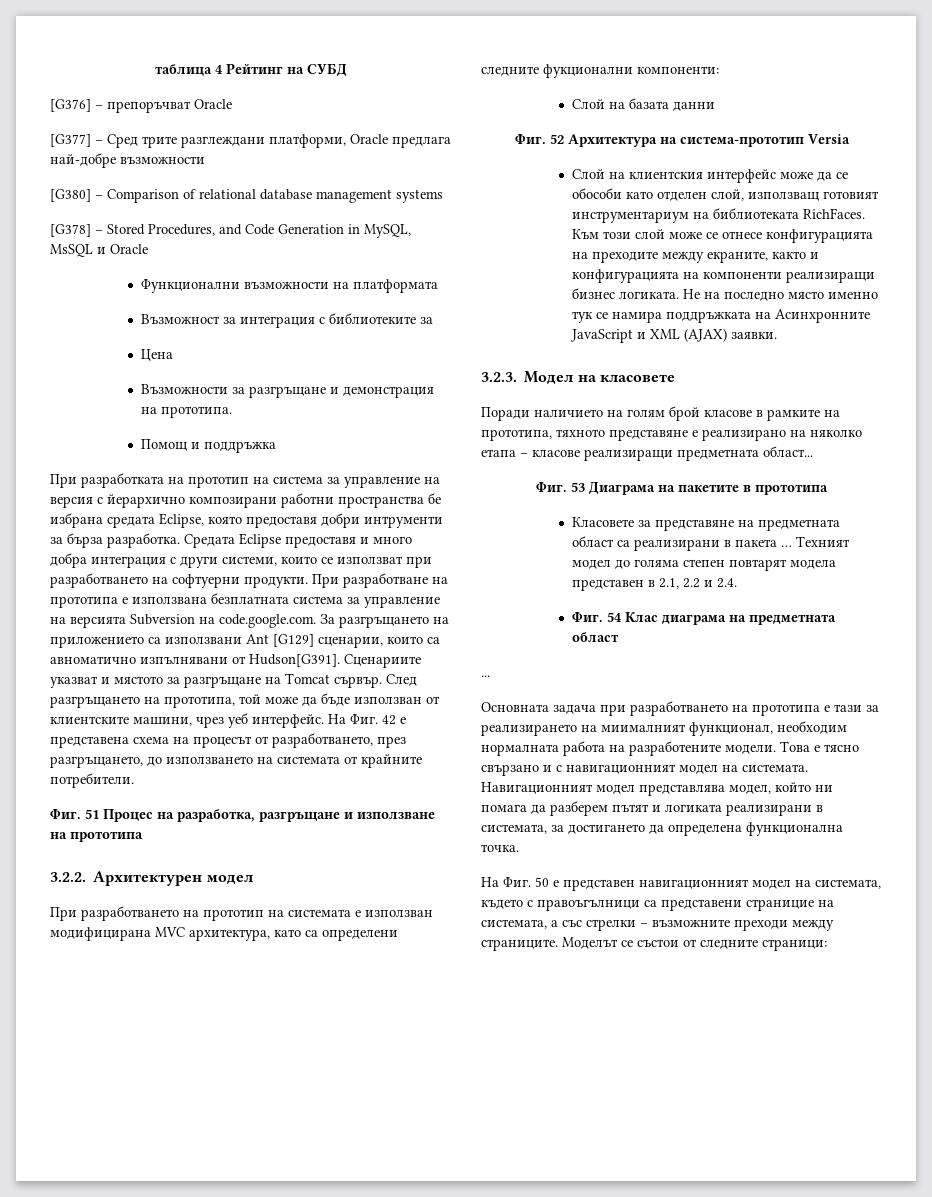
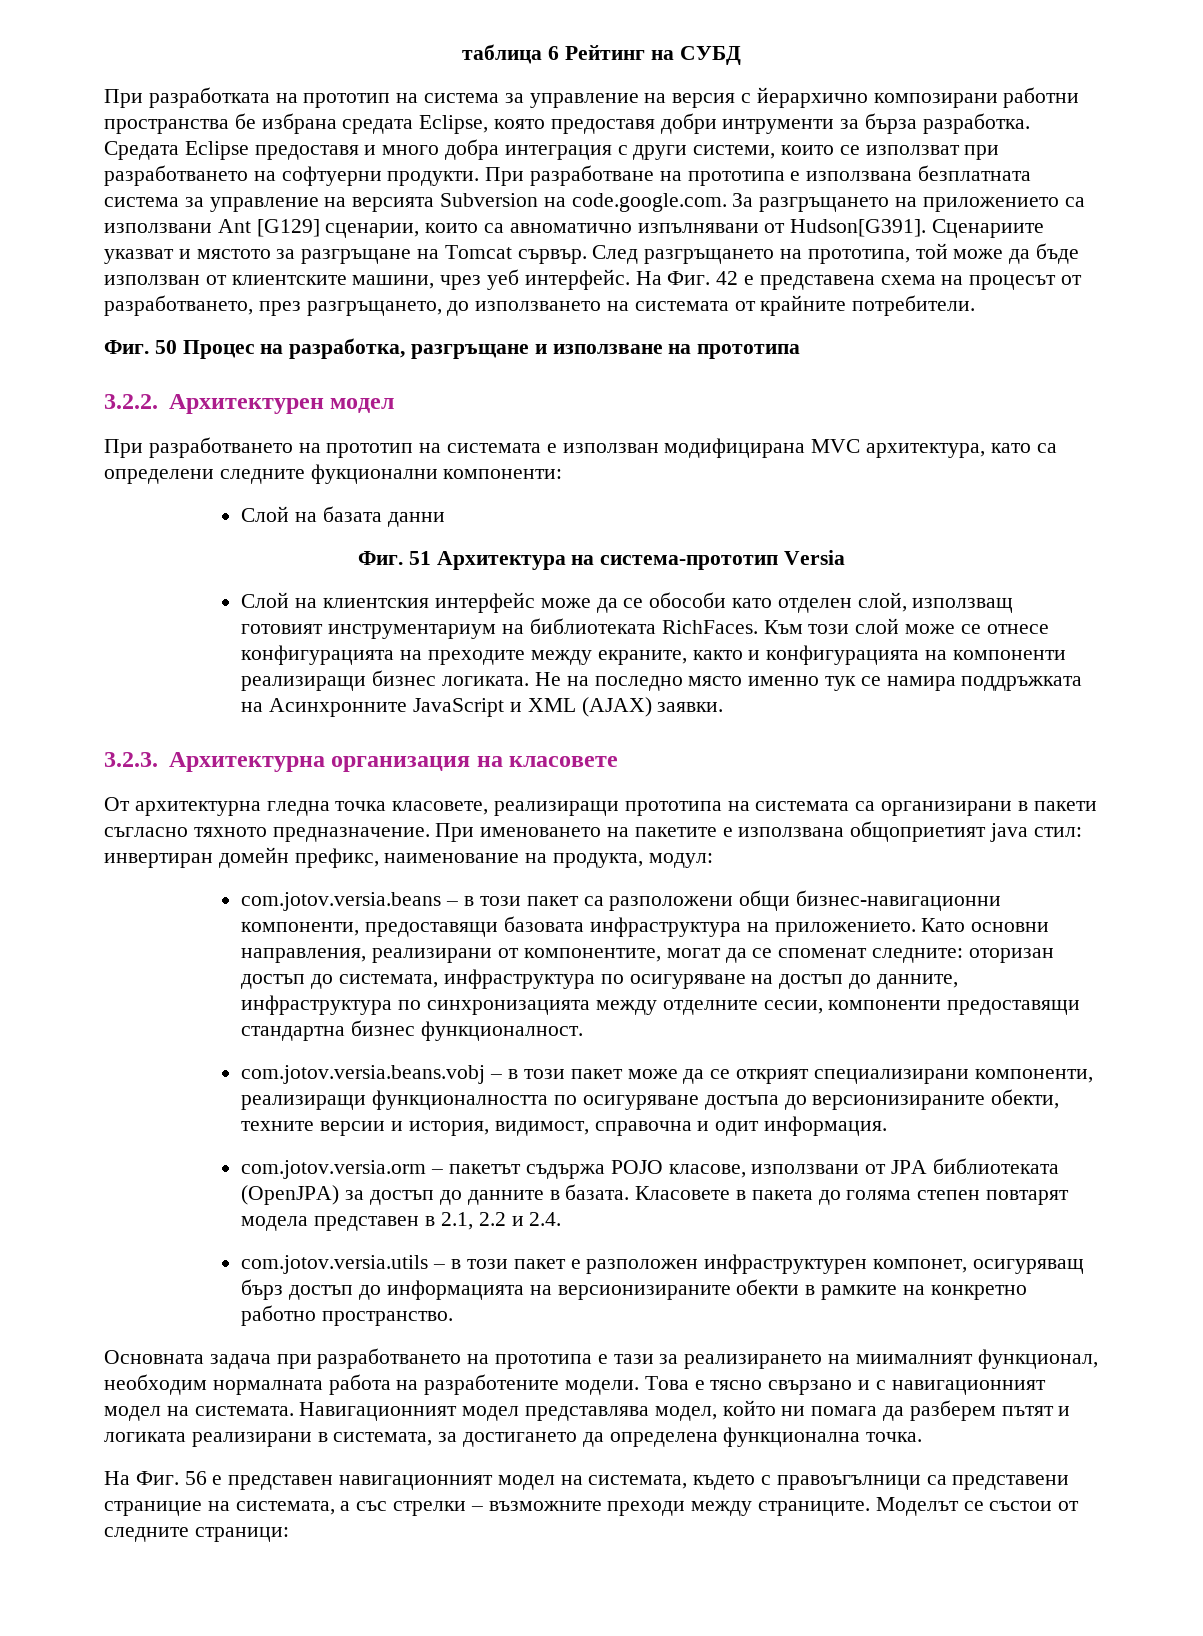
[214,65,223,74] 4 -> [548,46,560,60] 6
[50,99,232,113] [50,134,451,148] [50,153,205,168] [50,189,443,203] [50,224,411,238] [50,244,148,257] [140,279,438,293] [140,313,433,328] [140,349,173,362] [140,384,434,398] [140,406,232,418] [140,439,276,453] // [G376] – препоръчват Oracle // [G377] – Сред трите разглеждани платформи, Oracle предлага най-добре възможности // [G380] – Comparison of relational database management systems // [G378] – Stored Procedures, and Code Generation in MySQL, MsSQL и Oracle // Функционални възможности на платформата // Възможност за интеграция с библиотеките за // Цена // Възможности за разгръщане и демонстрация на прототипа. // Помощ и поддръжка -> (741, 55) none
[85,809,99,819] 51 -> [154,340,177,354] 50
[549,134,564,144] 52 -> [408,551,431,565] 51
[524,371,575,385] Модел -> [168,752,471,772] Архитектурна организация
[481,406,840,421] [481,429,862,441] [481,446,813,461] [536,482,828,495] [571,517,840,531] [571,536,850,551] [571,560,611,569] Поради наличието на голям брой класове в рамките на прототипа, тяхното представяне е реализирано на няколко етапа – класове реализиращи предметната област... // Фиг. 53 Диаграма на пакетите в прототипа // Класовете за представяне на предметната област са реализирани в пакета … Техният модел -> [104,797,1097,816] [104,821,1082,842] [104,847,713,868] [241,890,1001,911] [241,916,1050,937] [241,948,1054,963] [241,969,958,989] [241,995,1081,1015] [241,1020,584,1041] [241,1065,1093,1084] [241,1089,1060,1110] [241,1116,887,1136] [241,1158,1059,1179] [241,1184,813,1205] От архитектурна гледна точка класовете, реализиращи прототипа на системата са организирани в пакети съгласно тяхното предназначение. При именоването на пакетите е използвана общоприетият java стил: инвертиран домейн префикс, наименование на продукта, модул: // com.jotov.versia.beans – в този пакет са разположени общи бизнес-навигационни компоненти, предоставящи базовата инфраструктура на приложението. Като основни направления, реализирани от компонентите, могат да се споменат следните: оторизан достъп до системата, инфраструктура по осигуряване на достъп до данните, инфраструктура по синхронизацията между отделните сесии, компоненти предоставящи стандартна бизнес функционалност. // com.jotov.versia.beans.vobj – в този пакет може да се открият специализирани компоненти, реализиращи функционалността по осигуряване достъпа до версионизираните обекти, техните версии и история, видимост, справочна и одит информация. // com.jotov.versia.orm – пакетът съдържа POJO класове, използвани от JPA библиотеката (OpenJPA) за достъп до данните в базата. Класовете в пакета
[571,612,836,625] [571,632,619,642] [481,675,490,677] Фиг. 54 Клас диаграма на предметната област // ... -> [241,1254,1084,1274] [241,1279,1027,1300] [241,1305,454,1326] com.jotov.versia.utils – в този пакет е разположен инфраструктурен компонет, осигуряващ бърз достъп до информацията на версионизираните обекти в рамките на конкретно работно пространство.
[535,877,549,887] 50 -> [184,1471,207,1485] 56

